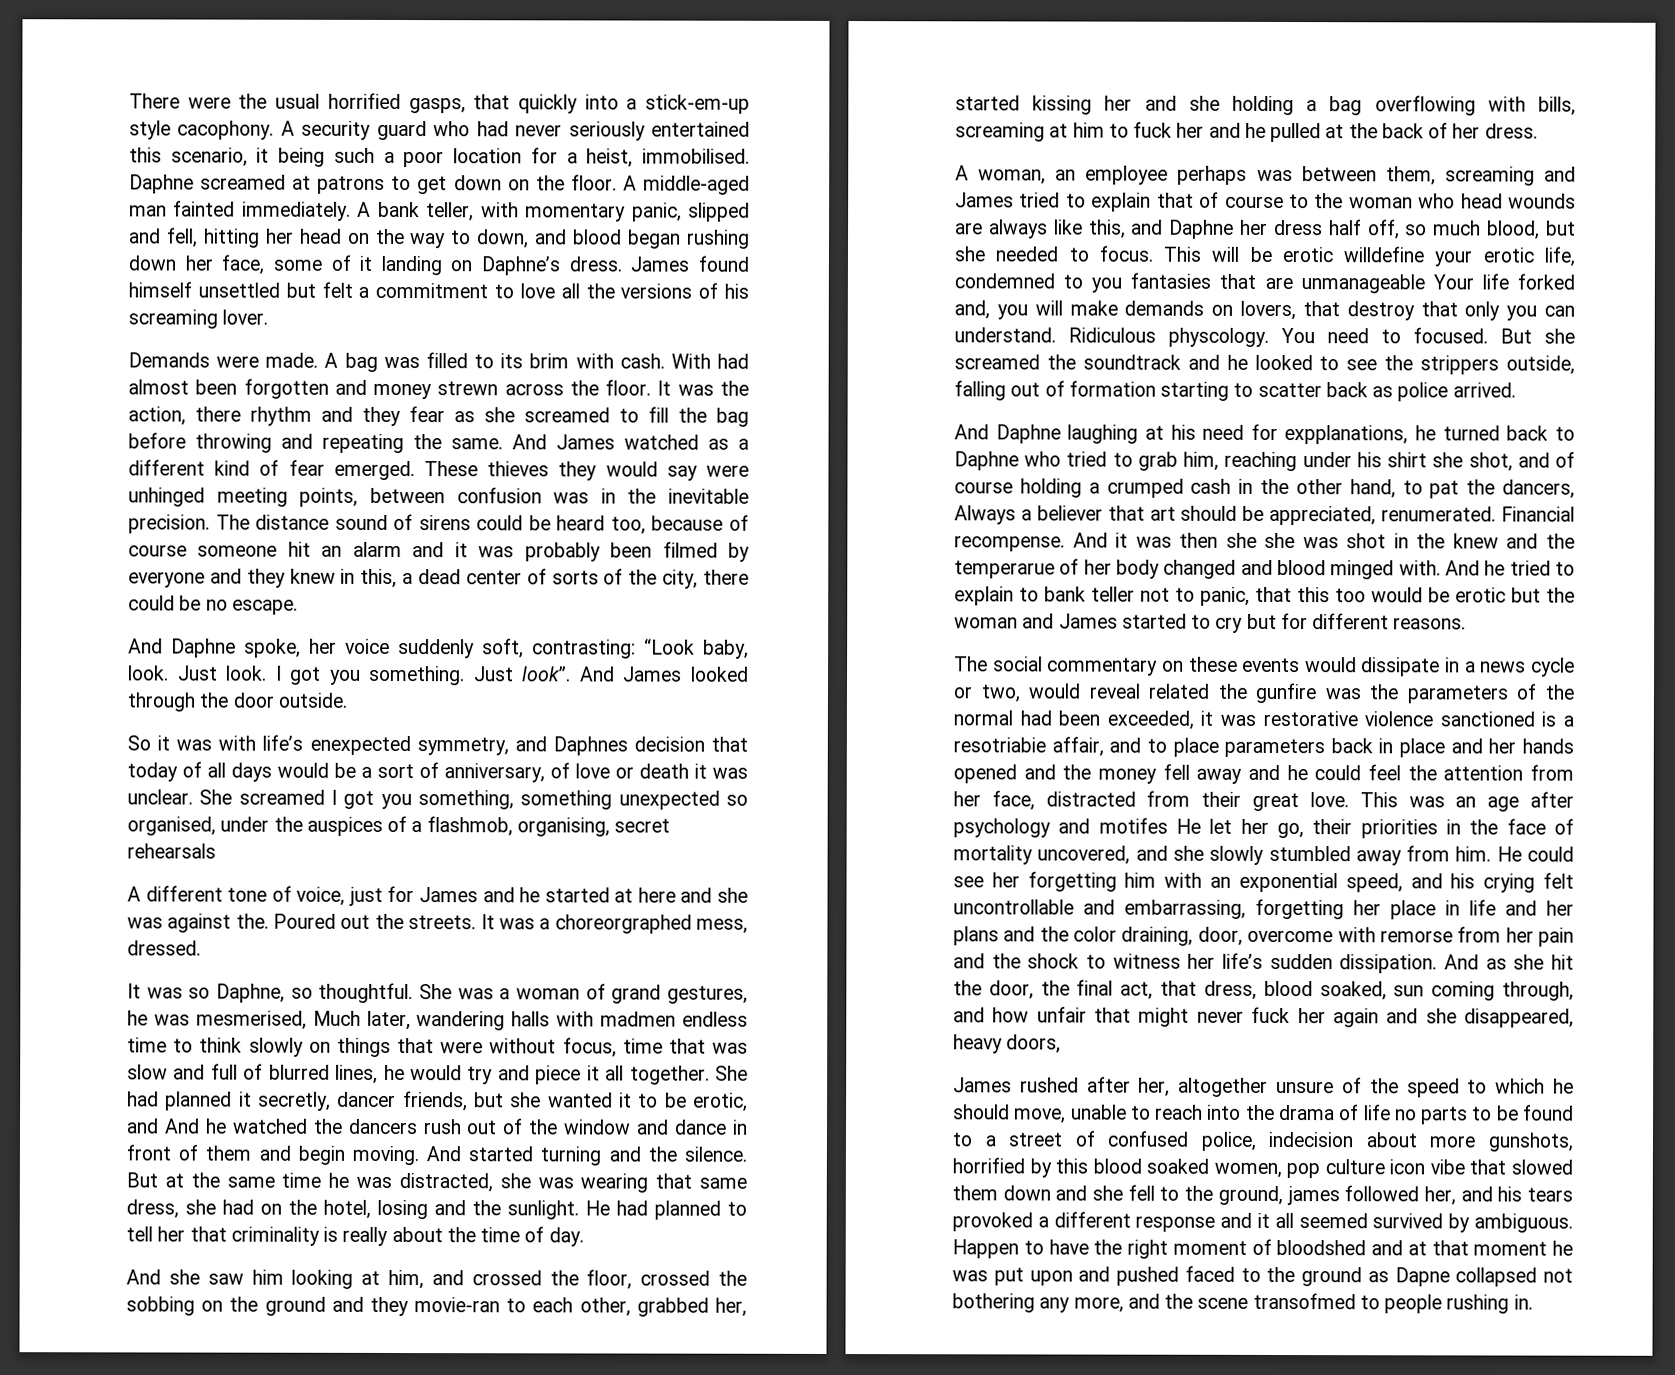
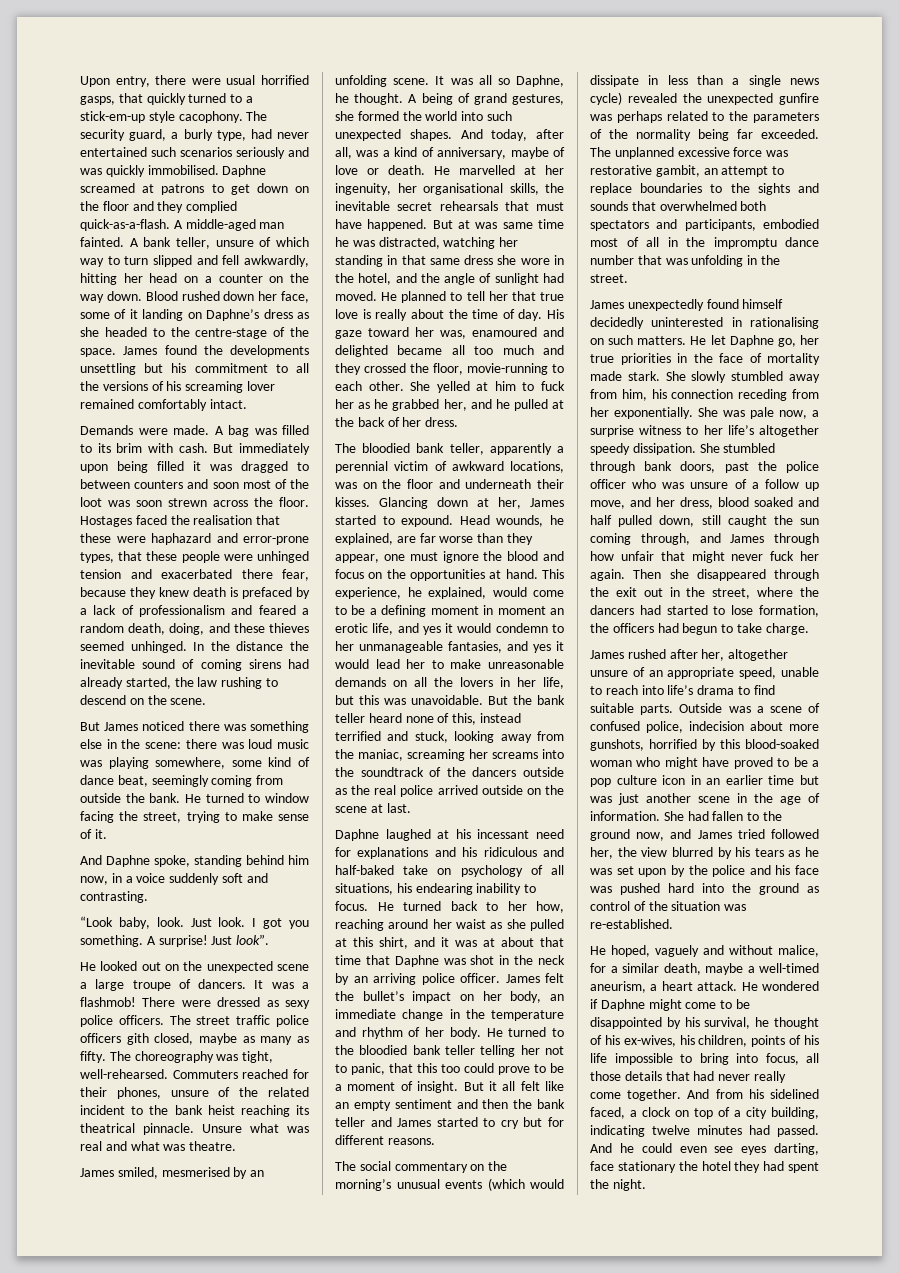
[129,93,268,109] There were the -> [80,75,221,87] Upon entry, there were
[584,94,619,110] into -> [188,93,243,103] turned to
[280,120,751,141] [129,147,634,168] A security guard who had never seriously entertained this scenario, it being such a poor location for a heist, -> [246,111,268,121] [80,129,309,141] [80,147,309,159] [80,165,145,177] The security guard, a burly type, had never entertained such scenarios seriously and was quickly
[570,174,617,191] floor. -> [102,201,238,213] [80,219,170,231] floor and they complied quick-as-a-flash.
[173,200,351,221] fainted immediately. -> [80,237,124,247] fainted.
[480,202,751,222] [129,227,750,249] with momentary panic, slipped and fell, hitting her head on the way to down, and blood began rushing -> [215,237,309,247] [80,255,309,267] [80,273,309,285] [80,291,220,303] unsure of which way to turn slipped and fell awkwardly, hitting her head on a counter on the way down. Blood rushed
[568,255,749,272] [128,281,370,298] dress. James found himself unsettled but felt a -> [263,309,309,319] [80,327,309,339] [80,345,309,357] [80,363,187,375] dress as she headed to the centre-stage of the space. James found the developments unsettling but his
[519,283,555,299] love -> (288, 368) none
[222,309,269,325] lover. -> [246,381,275,391] [80,399,247,411] lover remained comfortably intact.
[670,353,749,369] [128,378,749,400] [128,406,749,427] [128,432,749,454] [128,459,749,481] [128,487,749,507] [128,513,749,535] [128,541,750,562] [128,568,749,589] [128,595,298,615] [128,638,636,659] With had almost been forgotten and money strewn across the floor. It was the action, there rhythm and they fear as she screamed to fill the bag before throwing and repeating the same. And James watched as a different kind of fear emerged. These thieves they would say were unhinged meeting points, between confusion was in the inevitable precision. The distance sound of sirens could be heard too, because of course someone hit an alarm and it was probably been filmed by everyone and they knew in this, a dead center of sorts of the city, there could be no escape. // And Daphne spoke, her voice suddenly soft, contrasting: -> [213,443,310,455] [80,461,309,473] [80,479,309,489] [80,497,309,507] [80,515,281,527] [80,533,309,545] [80,551,309,563] [80,569,309,581] [80,587,310,599] [80,605,309,617] [80,623,309,635] [80,641,309,653] [80,659,309,671] [80,677,278,689] [80,695,207,705] [80,721,309,733] [80,739,309,749] [80,757,310,769] [80,775,284,787] [80,793,309,803] [80,811,309,823] [80,829,107,839] [80,855,309,867] [80,873,268,885] [80,891,148,903] But immediately upon being filled it was dragged to between counters and soon most of the loot was soon strewn across the floor. Hostages faced the realisation that these were haphazard and error-prone types, that these people were unhinged tension and exacerbated there fear, because they knew death is prefaced by a lack of professionalism and feared a random death, doing, and these thieves seemed unhinged. In the distance the inevitable sound of coming sirens had already started, the law rushing to descend on the scene. // But James noticed there was something else in the scene: there was loud music was playing somewhere, some kind of dance beat, seemingly coming from outside the bank. He turned to window facing the street, trying to make sense of it. // And Daphne spoke, standing behind him now, in a voice suddenly soft and contrasting. //
(466, 675) none -> [146,935,208,947] A surprise!
[579,666,750,682] [127,692,347,712] [127,734,749,756] [127,761,414,782] And James looked through the door outside. // So it was with life’s enexpected symmetry, and Daphnes decision that today of all days would be a sort -> [80,961,309,973] [80,979,309,991] [80,997,310,1009] [80,1015,309,1027] [80,1033,309,1045] [80,1051,274,1063] [80,1069,309,1079] [80,1087,309,1099] [80,1105,309,1117] [80,1123,309,1135] [80,1141,237,1151] [80,1167,265,1179] [335,75,564,87] [335,93,564,105] [335,111,512,121] [335,129,564,141] [335,147,418,159] // He looked out on the unexpected scene a large troupe of dancers. It was a flashmob! There were dressed as sexy police officers. The street traffic police officers gith closed, maybe as many as fifty. The choreography was tight, well-rehearsed. Commuters reached for their phones, unsure of the related incident to the bank heist reaching its theatrical pinnacle. Unsure what was real and what was theatre. // James smiled, mesmerised by an unfolding scene. It was all so Daphne, he thought. A being of grand gestures, she formed the world into such unexpected shapes. And today, after all, was a kind
(545, 773) none -> [510,147,549,159] maybe
[639,763,748,779] [127,789,748,810] [127,815,671,837] [127,843,216,859] [127,885,748,906] [127,913,749,934] [127,940,201,956] [127,982,748,1004] [127,1010,749,1031] [127,1037,748,1058] [127,1063,749,1085] [127,1091,748,1112] [126,1118,748,1135] [126,1144,747,1166] death it was unclear. She screamed I got you something, something unexpected so organised, under the auspices of a flashmob, organising, secret rehearsals // A different tone of voice, just for James and he started at here and she was against the. Poured out the streets. It was a choreorgraphed mess, dressed. // It was so Daphne, so thoughtful. She was a woman of grand gestures, he was mesmerised, Much later, wandering halls with madmen endless time to think slowly on things that were without focus, time that was slow and full of blurred lines, he would try and piece it all together. She had planned it secretly, dancer friends, but she wanted it to be erotic, and And he watched the dancers rush out of the window and dance in front of them and begin moving. And started turning and the silence. -> [388,165,564,175] [335,183,564,195] [335,201,564,211] [335,219,428,231] death. He marvelled at her ingenuity, her organisational skills, the inevitable secret rehearsals that must have happened.
[190,1172,220,1188] the -> [475,222,498,229] was
[499,1173,747,1193] [126,1199,282,1219] she was wearing that same dress, she had on -> [443,237,519,249] [335,255,564,267] watching her standing in that same dress she wore in
[377,1199,648,1220] losing and the sunlight. He had -> [395,273,564,285] [335,291,398,301] and the angle of sunlight had moved. He
[230,1226,320,1246] criminality -> [540,292,564,301] [335,309,358,319] true love
[126,1269,747,1290] [126,1296,747,1317] [955,95,1576,116] [955,122,1045,142] // And she saw him looking at him, and crossed the floor, crossed the sobbing on the ground and they movie-ran to each other, grabbed her, started kissing her and she holding a bag overflowing with bills, screaming -> [547,309,564,319] [335,327,564,339] [335,345,564,357] [335,363,564,375] [335,381,470,393] His gaze toward her was, enamoured and delighted became all too much and they crossed the floor, movie-running to each other. She yelled
(1205, 130) none -> [358,399,467,411] as he grabbed her,
[955,165,1576,186] [955,191,1576,212] [955,219,1576,240] [954,245,1576,267] [954,272,1575,294] [954,300,1575,321] [954,327,1575,347] [954,354,1575,375] [954,380,1516,402] [954,423,1575,445] [954,451,1575,472] [954,478,1575,499] [954,505,1575,526] [954,532,1575,552] [954,558,1575,580] [954,586,1135,606] A woman, an employee perhaps was between them, screaming and James tried to explain that of course to the woman who head wounds are always like this, and Daphne her dress half off, so much blood, but she needed to focus. This will be erotic willdefine your erotic life, condemned to you fantasies that are unmanageable Your life forked and, you will make demands on lovers, that destroy that only you can understand. Ridiculous physcology. You need to focused. But she screamed the soundtrack and he looked to see the strippers outside, falling out of formation starting to scatter back as police arrived. // And Daphne laughing at his need for expplanations, he turned back to Daphne who tried to grab him, reaching under his shirt she shot, and of course holding a crumped cash in the other hand, to pat the dancers, Always a believer that art should be appreciated, renumerated. Financial recompense. And it was then she she was shot in the knew and the temperarue of her body changed and blood minged with. And he tried to explain to bank teller -> [335,443,564,455] [335,461,564,473] [335,479,564,489] [335,497,564,509] [335,515,564,527] [335,533,533,545] [335,551,564,563] [335,569,564,581] [335,587,564,599] [335,605,564,617] [335,623,564,635] [335,641,564,653] [335,659,564,669] [335,677,564,689] [335,695,565,705] [335,713,521,725] [335,731,564,743] [335,749,564,761] [335,767,564,777] [335,785,564,797] [335,803,411,813] [335,829,564,841] [335,847,564,859] [335,865,564,877] [335,883,537,895] [335,901,564,913] [335,919,564,931] [335,937,564,949] [335,955,565,967] [335,973,564,985] [335,991,564,1003] [335,1009,564,1021] [335,1027,564,1039] [335,1045,540,1057] The bloodied bank teller, apparently a perennial victim of awkward locations, was on the floor and underneath their kisses. Glancing down at her, James started to expound. Head wounds, he explained, are far worse than they appear, one must ignore the blood and focus on the opportunities at hand. This experience, he explained, would come to be a defining moment in moment an erotic life, and yes it would condemn to her unmanageable fantasies, and yes it would lead her to make unreasonable demands on all the lovers in her life, but this was unavoidable. But the bank teller heard none of this, instead terrified and stuck, looking away from the maniac, screaming her screams into the soundtrack of the dancers outside as the real police arrived outside on the scene at last. // Daphne laughed at his incessant need for explanations and his ridiculous and half-baked take on psychology of all situations, his endearing inability to focus. He turned back to her how, reaching around her waist as she pulled at this shirt, and it was at about that time that Daphne was shot in the neck by an arriving police officer. James felt the bullet’s impact on her body, an immediate change in the temperature and rhythm of her body. He turned to the bloodied bank teller telling her
[1371,587,1575,603] [954,617,1018,629] would be erotic but the woman -> [464,1063,564,1075] [335,1081,564,1093] [335,1099,565,1111] [335,1117,365,1127] could prove to be a moment of insight. But it all felt like an empty sentiment and then the bank teller
[1188,656,1575,677] [953,682,1575,704] [953,710,1574,730] [953,736,1574,758] [953,763,1574,784] [953,790,1574,812] [953,817,1353,839] these events would dissipate in a news cycle or two, would reveal related the gunfire was the parameters of the normal had been exceeded, it was restorative violence sanctioned is a resotriabie affair, and to place parameters back in place and her hands opened and the money fell away and he could feel the attention from her face, distracted from their great love. This was an age after psychology and motifes He let her go, their -> [488,1161,508,1171] [335,1178,564,1191] [590,75,819,87] [590,92,819,105] [590,111,819,123] [590,129,819,141] [590,147,789,159] [590,165,785,177] [590,183,819,195] [590,201,767,211] [590,219,819,231] [590,237,819,249] [590,255,780,267] [590,274,628,283] [590,299,784,311] [590,317,819,329] [590,335,819,347] [590,354,614,363] the morning’s unusual events (which would dissipate in less than a single news cycle) revealed the unexpected gunfire was perhaps related to the parameters of the normality being far exceeded. The unplanned excessive force was restorative gambit, an attempt to replace boundaries to the sights and sounds that overwhelmed both spectators and participants, embodied most of all in the impromptu dance number that was unfolding in the street. // James unexpectedly found himself decidedly uninterested in rationalising on such matters. He let Daphne go, her true
[1037,845,1204,865] uncovered, and she -> [590,371,686,381] made stark. She
[1455,846,1574,862] [953,871,1574,893] [953,898,1574,920] [953,926,1574,947] [953,952,1574,974] [953,979,1387,1001] him. He could see her forgetting him with an exponential speed, and his crying felt uncontrollable and embarrassing, forgetting her place in life and her plans and the color draining, door, overcome with remorse from her pain and the shock to witness her life’s sudden dissipation. And as she hit the door, the final act, that dress, blood soaked, -> [621,389,819,401] [590,407,819,419] [590,425,819,437] [590,443,776,455] [590,461,819,473] [590,479,819,491] [590,497,819,509] [590,515,793,527] him, his connection receding from her exponentially. She was pale now, a surprise witness to her life’s altogether speedy dissipation. She stumbled through bank doors, past the police officer who was unsure of a follow up move, and her dress, blood soaked and half pulled down, still caught the
(985, 1015) none -> [730,533,819,545] James through
[1332,1008,1574,1028] [953,1034,1062,1054] again and she disappeared, heavy doors, -> [590,569,819,581] [590,587,819,599] [590,605,819,617] [590,623,809,635] again. Then she disappeared through the exit out in the street, where the dancers had started to lose formation, the officers had begun to take charge.
[1369,1078,1574,1098] [953,1104,1574,1125] [952,1132,1063,1147] the speed to which he should move, unable to reach into the drama of life no parts to be found to a street -> [648,667,819,679] [590,685,775,695] [590,703,802,715] an appropriate speed, unable to reach into life’s drama to find suitable parts. Outside was a scene
[1092,1158,1573,1179] [952,1184,1573,1206] [952,1211,1573,1233] [952,1238,1573,1259] [952,1265,1573,1287] [952,1292,1533,1314] blood soaked women, pop culture icon vibe that slowed them down and she fell to the ground, james followed her, and his tears provoked a different response and it all seemed survived by ambiguous. Happen to have the right moment of bloodshed and at that moment he was put upon and pushed faced to the ground as Dapne collapsed not bothering any more, and the scene transofmed to people rushing in. -> [745,739,819,749] [590,757,819,769] [590,775,819,787] [590,793,820,805] [590,811,782,821] [590,829,819,841] [590,847,819,859] [590,865,819,877] [590,883,819,895] [590,901,747,911] [590,919,673,929] [590,945,819,957] [590,963,819,975] [590,981,819,993] [590,999,750,1011] [590,1017,819,1029] [590,1035,819,1047] [590,1053,819,1065] [590,1071,786,1083] [590,1089,819,1101] [590,1107,819,1119] [590,1125,819,1137] [590,1143,819,1155] [590,1161,819,1173] [590,1179,646,1191] blood-soaked woman who might have proved to be a pop culture icon in an earlier time but was just another scene in the age of information. She had fallen to the ground now, and James tried followed her, the view blurred by his tears as he was set upon by the police and his face was pushed hard into the ground as control of the situation was re-established. // He hoped, vaguely and without malice, for a similar death, maybe a well-timed aneurism, a heart attack. He wondered if Daphne might come to be disappointed by his survival, he thought of his ex-wives, his children, points of his life impossible to bring into focus, all those details that had never really come together. And from his sidelined faced, a clock on top of a city building, indicating twelve minutes had passed. And he could even see eyes darting, face stationary the hotel they had spent the night.

